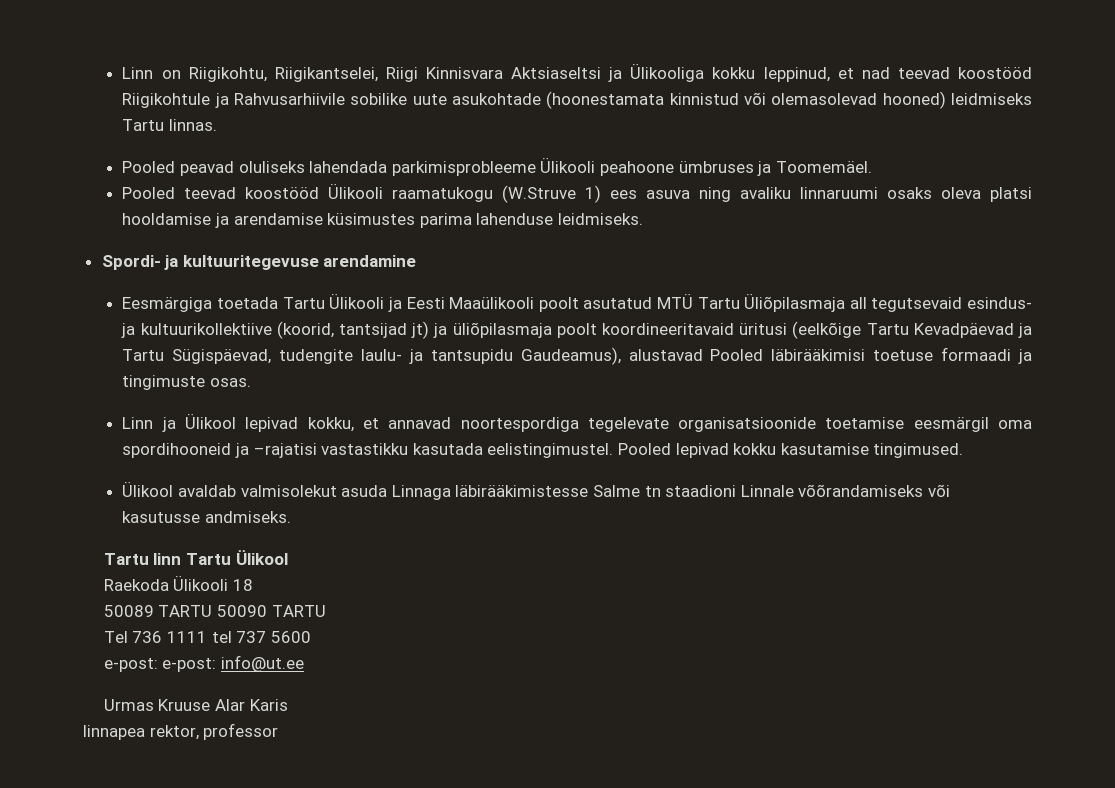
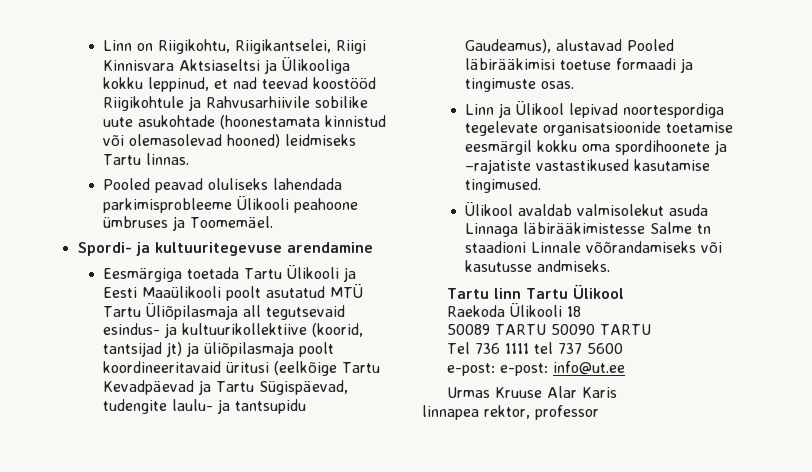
[122,183,1033,203] [122,213,644,228] // Pooled teevad koostööd Ülikooli raamatukogu (W.Struve 1) ees asuva ning avaliku linnaruumi osaks oleva platsi hooldamise ja arendamise küsimustes parima lahenduse leidmiseks. -> (274, 222) none
[307,417,452,432] kokku, et annavad -> (619, 110) none
[997,420,1032,429] [122,443,777,458] oma spordihooneid ja –rajatisi vastastikku kasutada eelistingimustel. Pooled lepivad kokku -> [537,140,728,155] [465,159,630,174] kokku oma spordihoonete ja –rajatiste vastastikused

